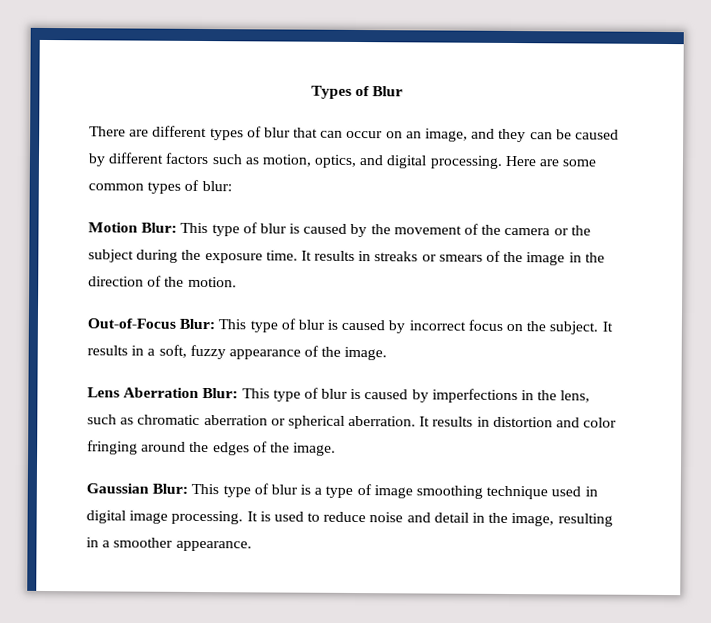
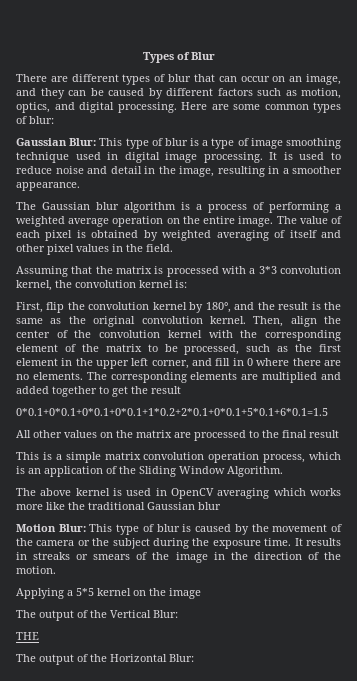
(232, 186) none -> [16,138,342,149] [16,152,341,163] [16,166,342,177] [16,182,80,191] [16,202,341,213] [16,216,343,227] [16,230,342,241] [16,244,173,255] [16,266,342,277] [16,280,187,291] [16,302,342,313] [16,316,341,327] [16,330,341,341] [16,344,341,355] [16,358,341,369] [16,372,341,383] [16,386,181,397] [16,408,328,416] [16,430,339,441] [16,452,341,463] [16,466,283,477] [16,488,341,499] [16,502,221,510] // Gaussian Blur: This type of blur is a type of image smoothing technique used in digital image processing. It is used to reduce noise and detail in the image, resulting in a smoother appearance. // The Gaussian blur algorithm is a process of performing a weighted average operation on the entire image. The value of each pixel is obtained by weighted averaging of itself and other pixel values in the field. // Assuming that the matrix is processed with a 3*3 convolution kernel, the convolution kernel is: // First, flip the convolution kernel by 180°, and the result is the same as the original convolution kernel. Then, align the center of the convolution kernel with the corresponding element of the matrix to be processed, such as the first element in the upper left corner, and fill in 0 where there are no elements. The corresponding elements are multiplied and added together to get the result // 0*0.1+0*0.1+0*0.1+0*0.1+1*0.2+2*0.1+0*0.1+5*0.1+6*0.1=1.5 // All other values on the matrix are processed to the final result // This is a simple matrix convolution operation process, which is an application of the Sliding Window Algorithm. // The above kernel is used in OpenCV averaging which works more like the traditional Gaussian blur
[87,318,613,335] [87,344,388,361] [87,387,591,404] [87,414,618,429] [87,440,337,456] [86,483,598,500] [86,510,613,527] [86,537,252,552] Out-of-Focus Blur: This type of blur is caused by incorrect focus on the subject. It results in a soft, fuzzy appearance of the image. // Lens Aberration Blur: This type of blur is caused by imperfections in the lens, such as chromatic aberration or spherical aberration. It results in distortion and color fringing around the edges of the image. // Gaussian Blur: This type of blur is a type of image smoothing technique used in digital image processing. It is used to reduce noise and detail in the image, resulting in a smoother appearance. -> [16,588,201,599] [16,610,178,621] [16,632,39,640] [16,654,194,665] Applying a 5*5 kernel on the image // The output of the Vertical Blur: // THE // The output of the Horizontal Blur:

